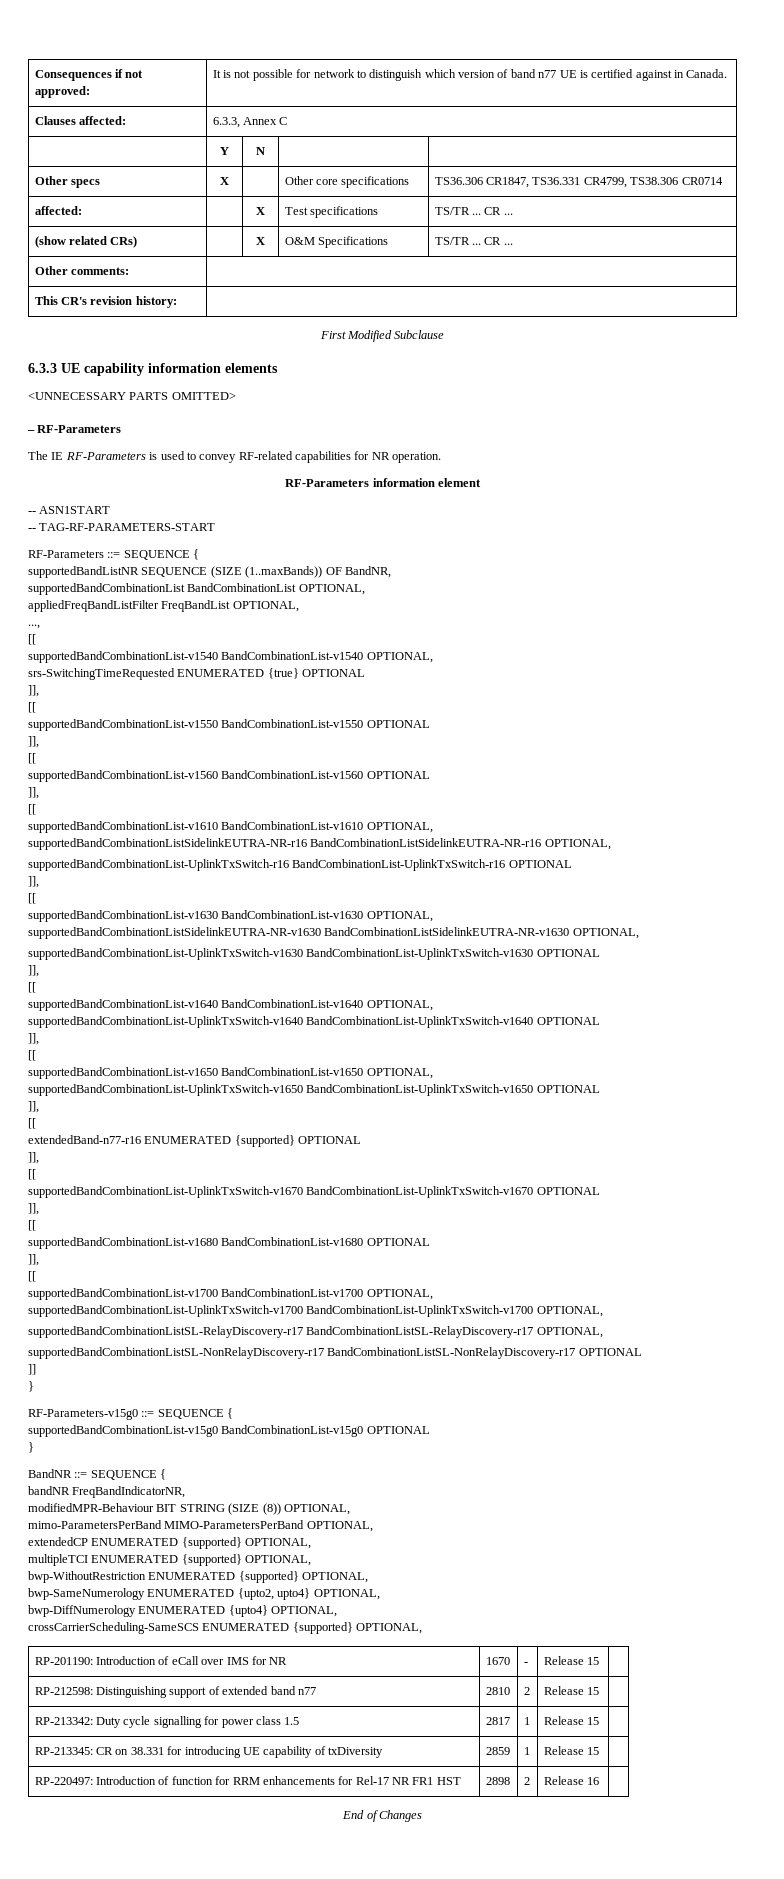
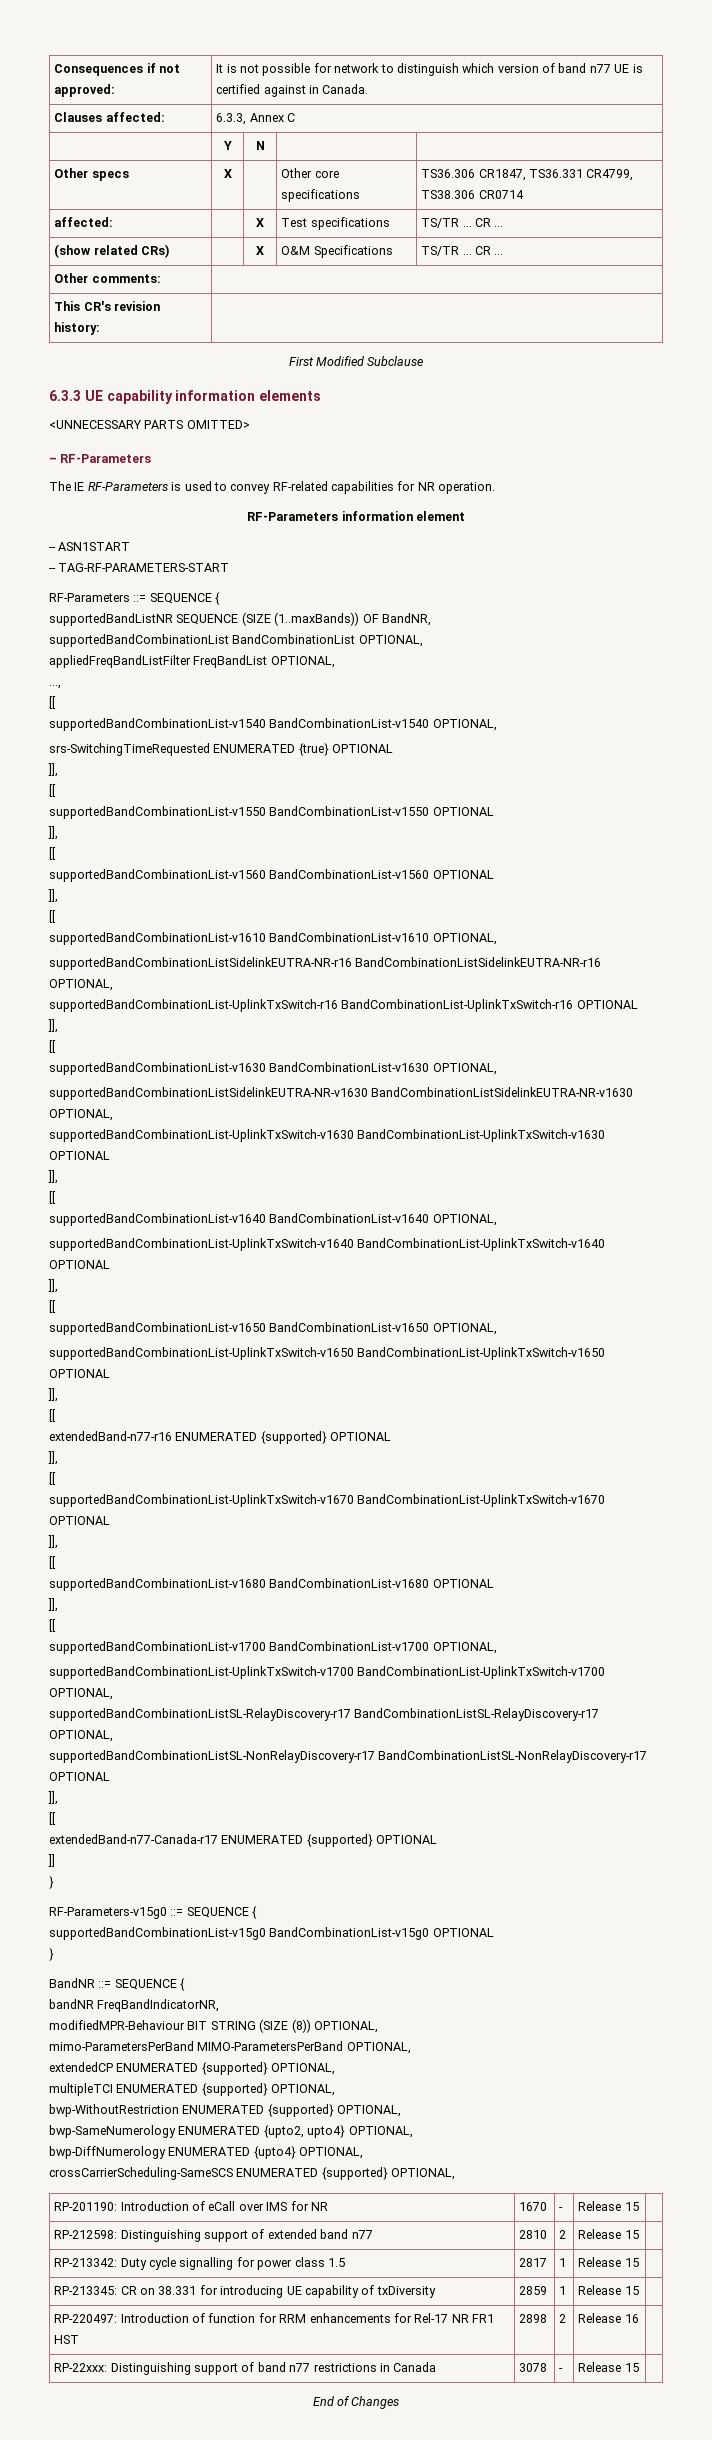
(642, 1352) none -> [48,1791,58,1805] [49,1812,56,1825] [49,1834,438,1847] // ]], // [[ // extendedBand-n77-Canada-r17 ENUMERATED {supported} OPTIONAL
(600, 1781) none -> [54,2362,437,2375] [519,2363,548,2372] [559,2368,564,2372] [578,2362,639,2372] // RP-22xxx: Distinguishing support of band n77 restrictions in Canada | 3078 | - | Release 15 |

